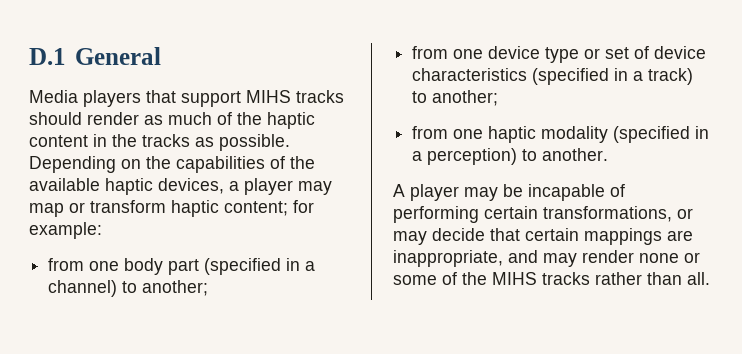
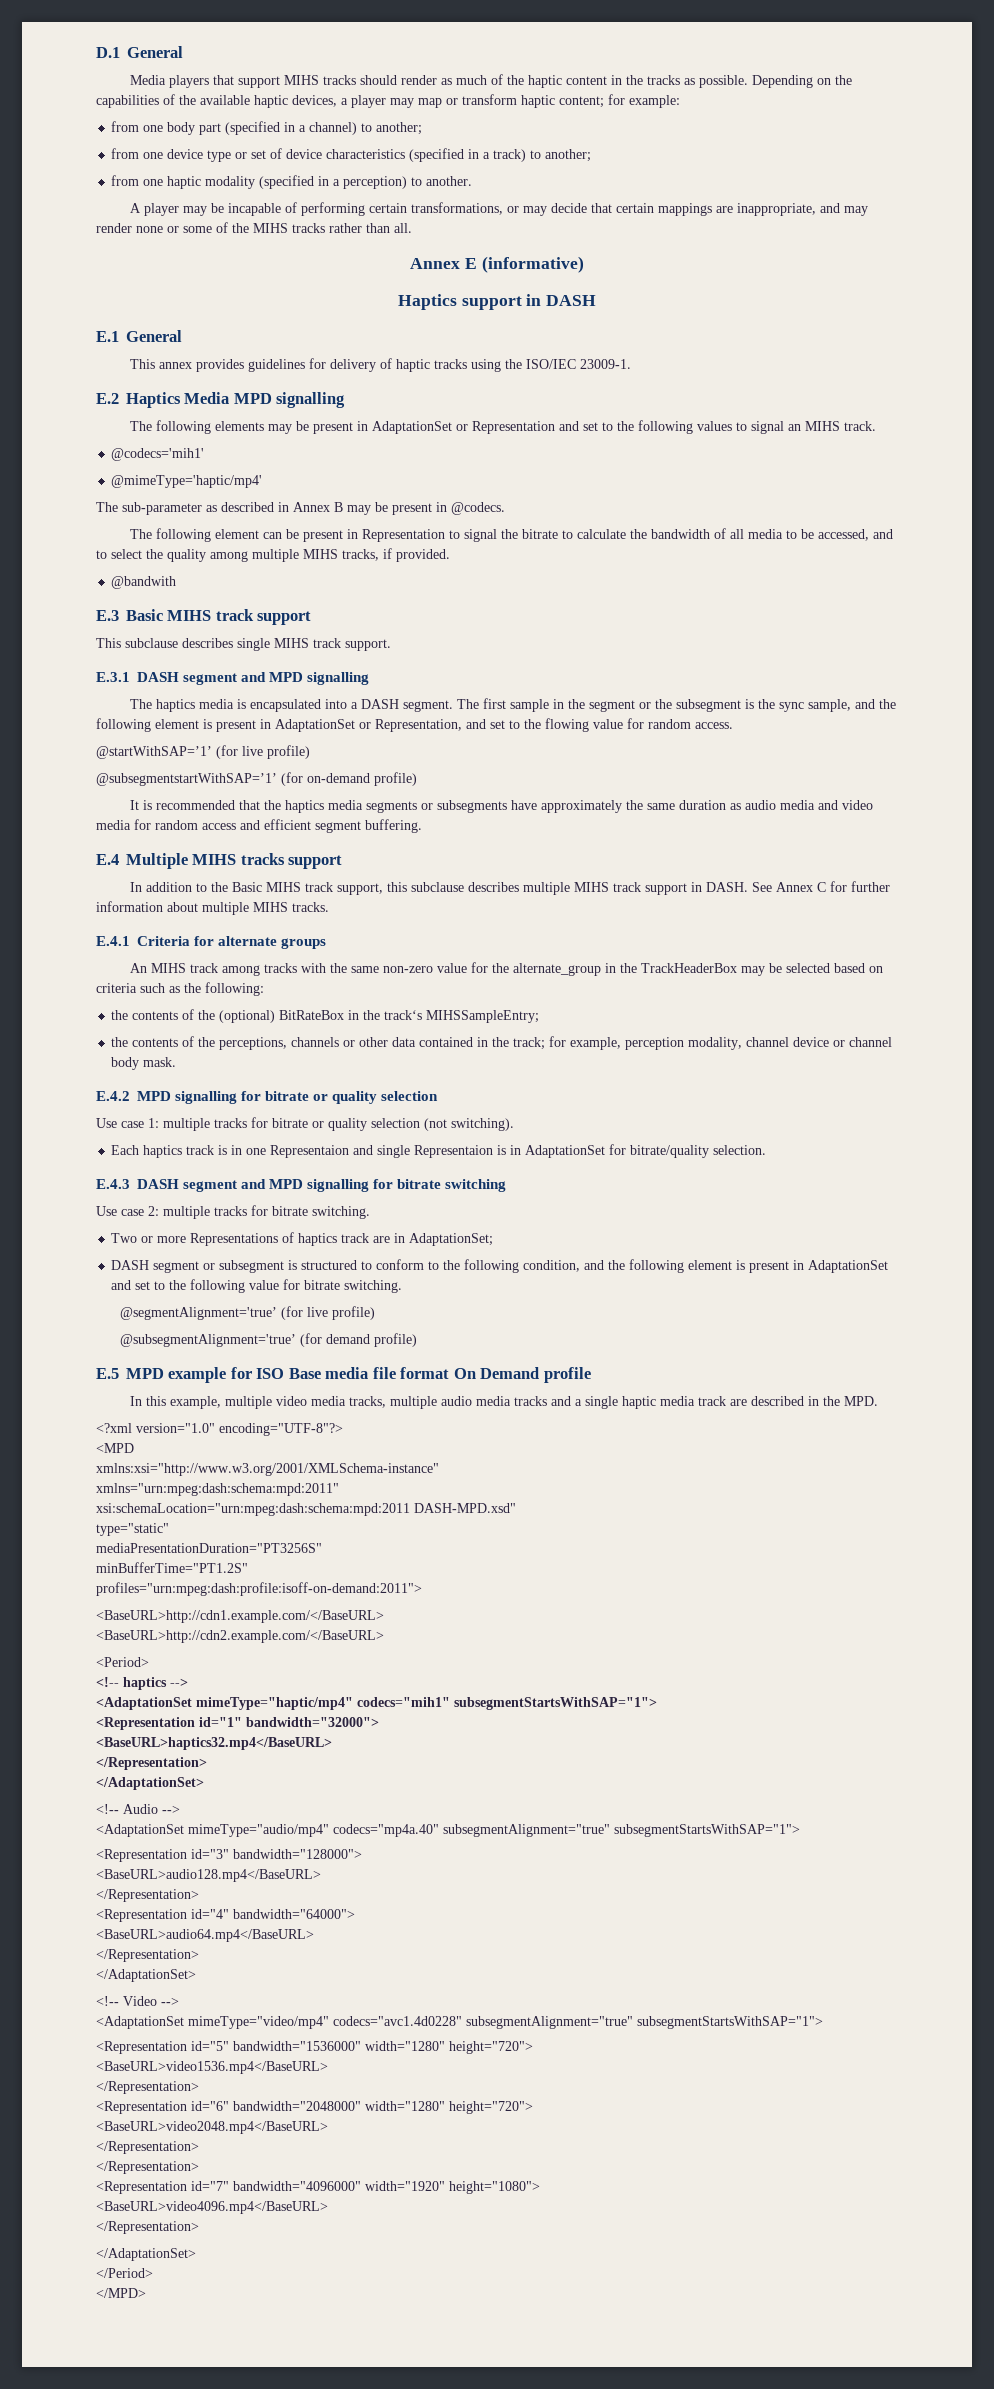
(710, 278) none -> [410,256,584,273] [397,294,597,310] [96,330,182,342] [130,358,632,372] [96,392,346,408] [130,420,877,434] [111,448,205,461] [111,475,263,488] [96,502,505,515] [130,528,894,542] [96,548,450,562] [111,576,177,589] [96,609,312,625] [96,638,391,651] [96,672,370,685] [130,698,897,712] [96,718,733,732] [96,745,310,759] [96,772,417,786] [130,800,874,813] [96,819,422,833] [96,853,343,869] [130,881,891,895] [96,901,329,915] [96,936,327,949] [130,962,884,976] [96,982,264,996] [111,1009,540,1023] [111,1036,893,1050] [111,1057,177,1070] [96,1091,439,1104] [96,1117,514,1131] [111,1144,767,1158] [96,1179,507,1192] [96,1205,370,1219] [111,1232,494,1246] [111,1259,889,1273] [111,1279,403,1293] [119,1306,375,1320] [119,1333,417,1347] [96,1367,591,1383] [130,1396,879,1409] [96,1423,343,1436] [96,1443,134,1453] [96,1463,439,1476] [96,1483,339,1496] [96,1503,516,1516] [96,1523,169,1536] [96,1543,322,1553] [96,1562,248,1573] [96,1582,422,1596] [96,1610,384,1623] [96,1630,384,1643] [96,1657,149,1667] [96,1677,188,1690] [96,1697,657,1710] [96,1717,379,1730] [96,1737,332,1750] [96,1757,207,1770] [96,1777,204,1790] [96,1804,180,1814] [96,1824,800,1837] [96,1849,362,1862] [96,1869,321,1882] [96,1889,199,1902] [96,1909,355,1922] [96,1929,314,1942] [96,1949,199,1962] [96,1969,196,1982] [96,1996,179,2006] [96,2016,823,2029] [96,2041,533,2054] [96,2061,328,2074] [96,2081,199,2094] [96,2101,533,2114] [96,2121,328,2134] [96,2141,199,2154] [96,2161,199,2174] [96,2181,540,2194] [96,2201,328,2214] [96,2221,199,2234] [96,2248,196,2261] [96,2268,153,2278] [96,2288,146,2298] // Annex E (informative) // Haptics support in DASH // E.1 General // This annex provides guidelines for delivery of haptic tracks using the ISO/IEC 23009-1. // E.2 Haptics Media MPD signalling // The following elements may be present in AdaptationSet or Representation and set to the following values to signal an MIHS track. // @codecs='mih1' // @mimeType='haptic/mp4' // The sub-parameter as described in Annex B may be present in @codecs. // The following element can be present in Representation to signal the bitrate to calculate the bandwidth of all media to be accessed, and to select the quality among multiple MIHS tracks, if provided. // @bandwith // E.3 Basic MIHS track support // This subclause describes single MIHS track support. // E.3.1 DASH segment and MPD signalling // The haptics media is encapsulated into a DASH segment. The first sample in the segment or the subsegment is the sync sample, and the following element is present in AdaptationSet or Representation, and set to the flowing value for random access. // @startWithSAP=’1’ (for live profile) // @subsegmentstartWithSAP=’1’ (for on-demand profile) // It is recommended that the haptics media segments or subsegments have approximately the same duration as audio media and video media for random access and efficient segment buffering. // E.4 Multiple MIHS tracks support // In addition to the Basic MIHS track support, this subclause describes multiple MIHS track support in DASH. See Annex C for further information about multiple MIHS tracks. // E.4.1 Criteria for alternate groups // An MIHS track among tracks with the same non-zero value for the alternate_group in the TrackHeaderBox may be selected based on criteria such as the following: // the contents of the (optional) BitRateBox in the track‘s MIHSSampleEntry; // the contents of the perceptions, channels or other data contained in the track; for example, perception modality, channel device or channel body mask. // E.4.2 MPD signalling for bitrate or quality selection // Use case 1: multiple tracks for bitrate or quality selection (not switching). // Each haptics track is in one Representaion and single Representaion is in AdaptationSet for bitrate/quality selection. // E.4.3 DASH segment and MPD signalling for bitrate switching // Use case 2: multiple tracks for bitrate switching. // Two or more Representations of haptics track are in AdaptationSet; // DASH segment or subsegment is structured to conform to the following condition, and the following element is present in AdaptationSet and set to the following value for bitrate switching. // @segmentAlignment='true’ (for live profile) // @subsegmentAlignment='true’ (for demand profile) // E.5 MPD example for ISO Base media file format On Demand profile // In this example, multiple video media tracks, multiple audio media tracks and a single haptic media track are described in the MPD. // <?xml version="1.0" encoding="UTF-8"?> // <MPD // xmlns:xsi="http://www.w3.org/2001/XMLSchema-instance" // xmlns="urn:mpeg:dash:schema:mpd:2011" // xsi:schemaLocation="urn:mpeg:dash:schema:mpd:2011 DASH-MPD.xsd" // type="static" // mediaPresentationDuration="PT3256S" // minBufferTime="PT1.2S" // profiles="urn:mpeg:dash:profile:isoff-on-demand:2011"> // <BaseURL>http://cdn1.example.com/</BaseURL> // <BaseURL>http://cdn2.example.com/</BaseURL> // <Period> // <!-- haptics --> // <AdaptationSet mimeType="haptic/mp4" codecs="mih1" subsegmentStartsWithSAP="1"> // <Representation id="1" bandwidth="32000"> // <BaseURL>haptics32.mp4</BaseURL> // </Representation> // </AdaptationSet> // <!-- Audio --> // <AdaptationSet mimeType="audio/mp4" codecs="mp4a.40" subsegmentAlignment="true" subsegmentStartsWithSAP="1"> // <Representation id="3" bandwidth="128000"> // <BaseURL>audio128.mp4</BaseURL> // </Representation> // <Representation id="4" bandwidth="64000"> // <BaseURL>audio64.mp4</BaseURL> // </Representation> // </AdaptationSet> // <!-- Video --> // <AdaptationSet mimeType="video/mp4" codecs="avc1.4d0228" subsegmentAlignment="true" subsegmentStartsWithSAP="1"> // <Representation id="5" bandwidth="1536000" width="1280" height="720"> // <BaseURL>video1536.mp4</BaseURL> // </Representation> // <Representation id="6" bandwidth="2048000" width="1280" height="720"> // <BaseURL>video2048.mp4</BaseURL> // </Representation> // </Representation> // <Representation id="7" bandwidth="4096000" width="1920" height="1080"> // <BaseURL>video4096.mp4</BaseURL> // </Representation> // </AdaptationSet> // </Period> // </MPD>

